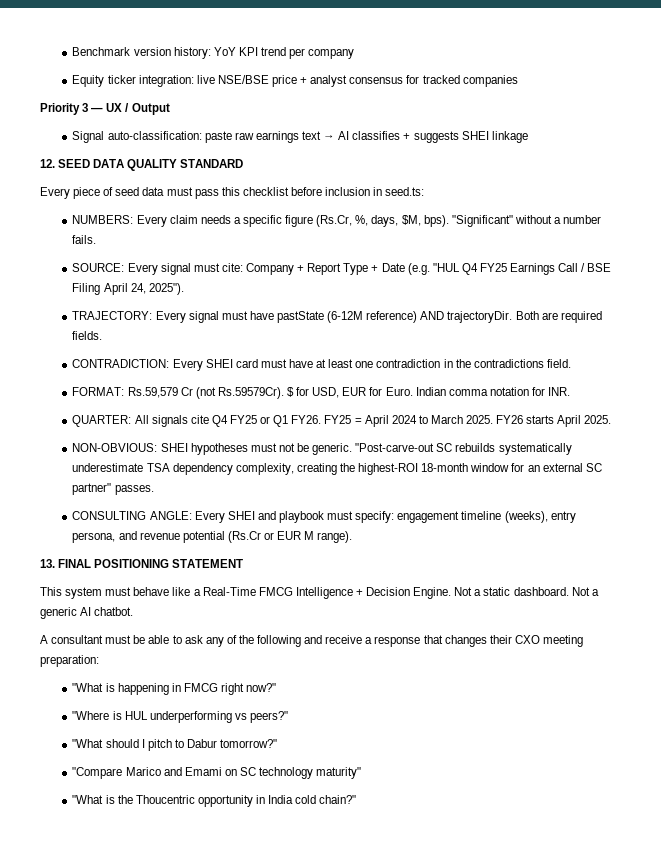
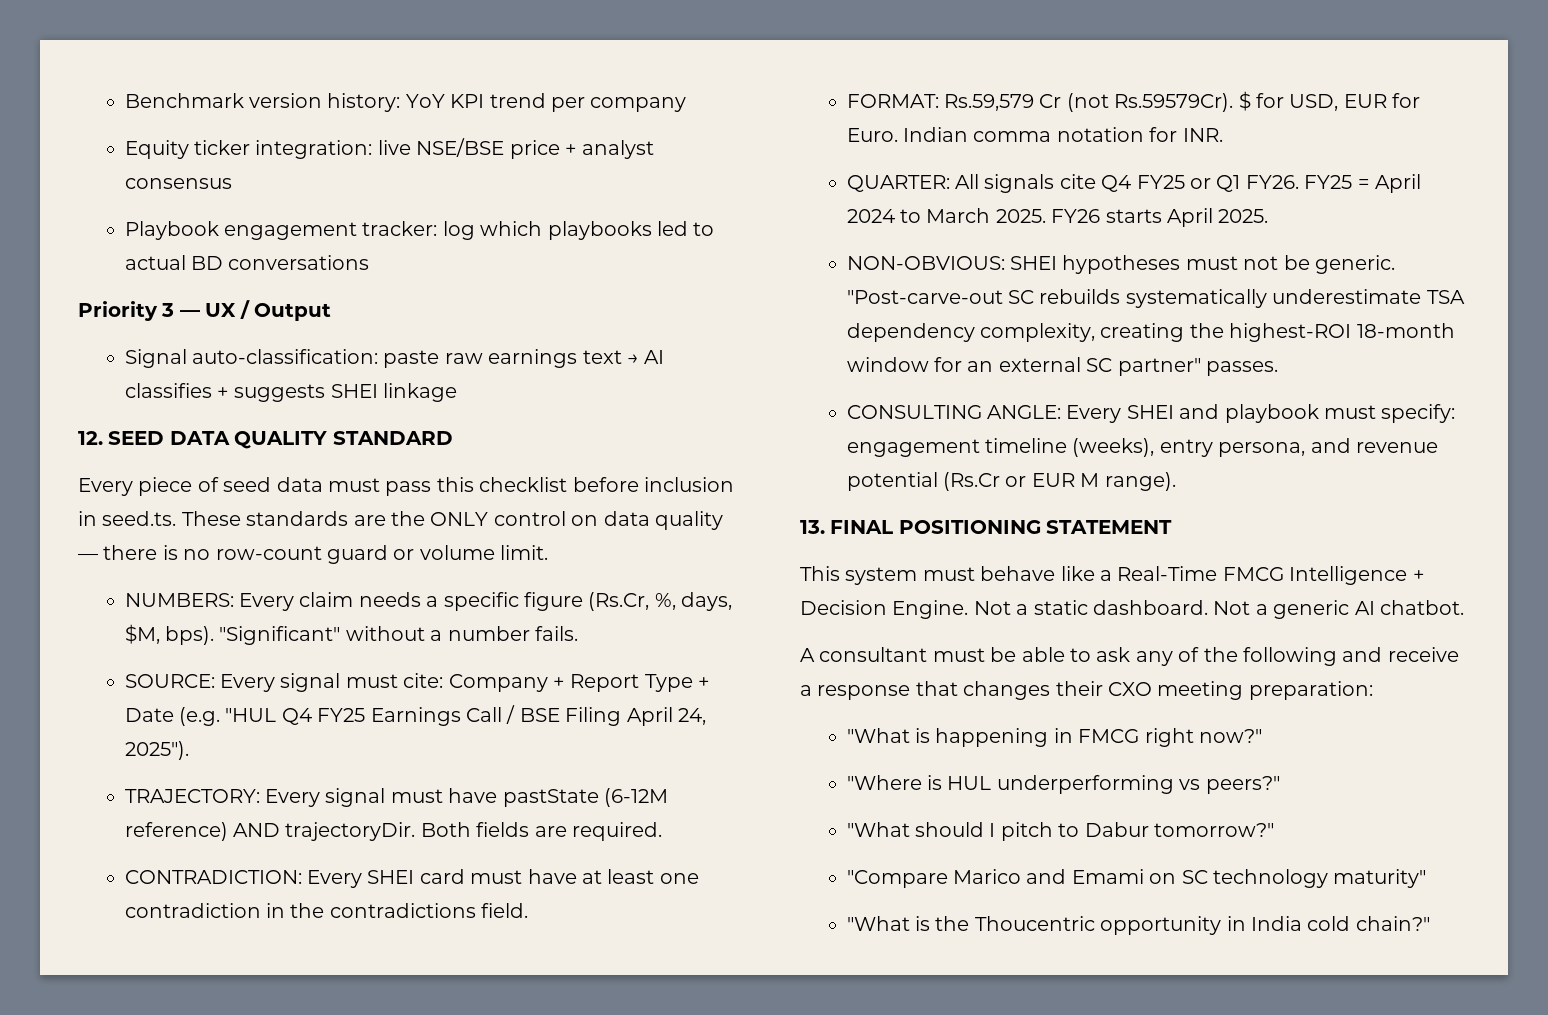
[406,75,518,87] for tracked companies -> [124,221,715,240] [124,255,370,270] // Playbook engagement tracker: log which playbooks led to actual BD conversations
[385,187,425,196] seed.ts: -> [102,511,723,530] [78,545,549,564] seed.ts. These standards are the ONLY control on data quality — there is no row-count guard or volume limit.
[541,311,602,323] [72,331,103,340] are required fields. -> [476,822,663,841] fields are required.

